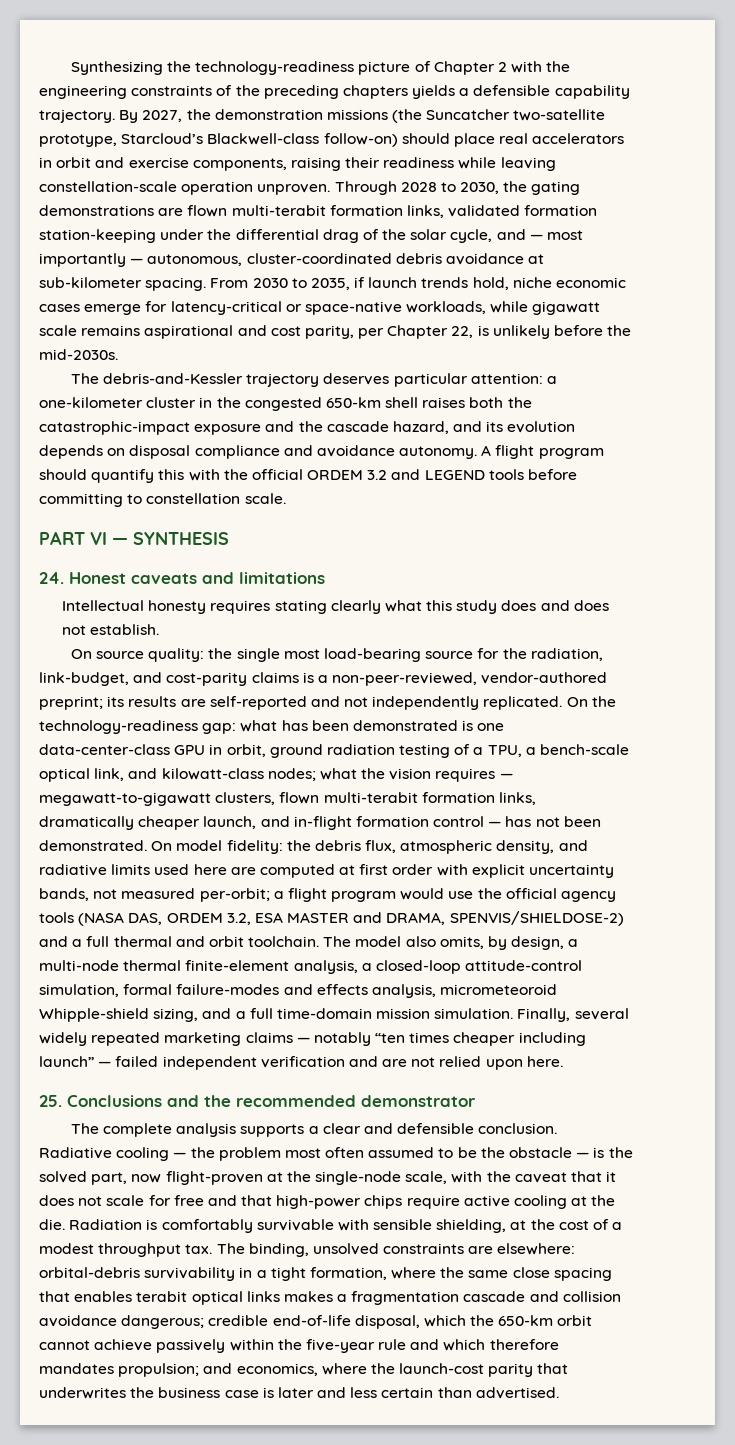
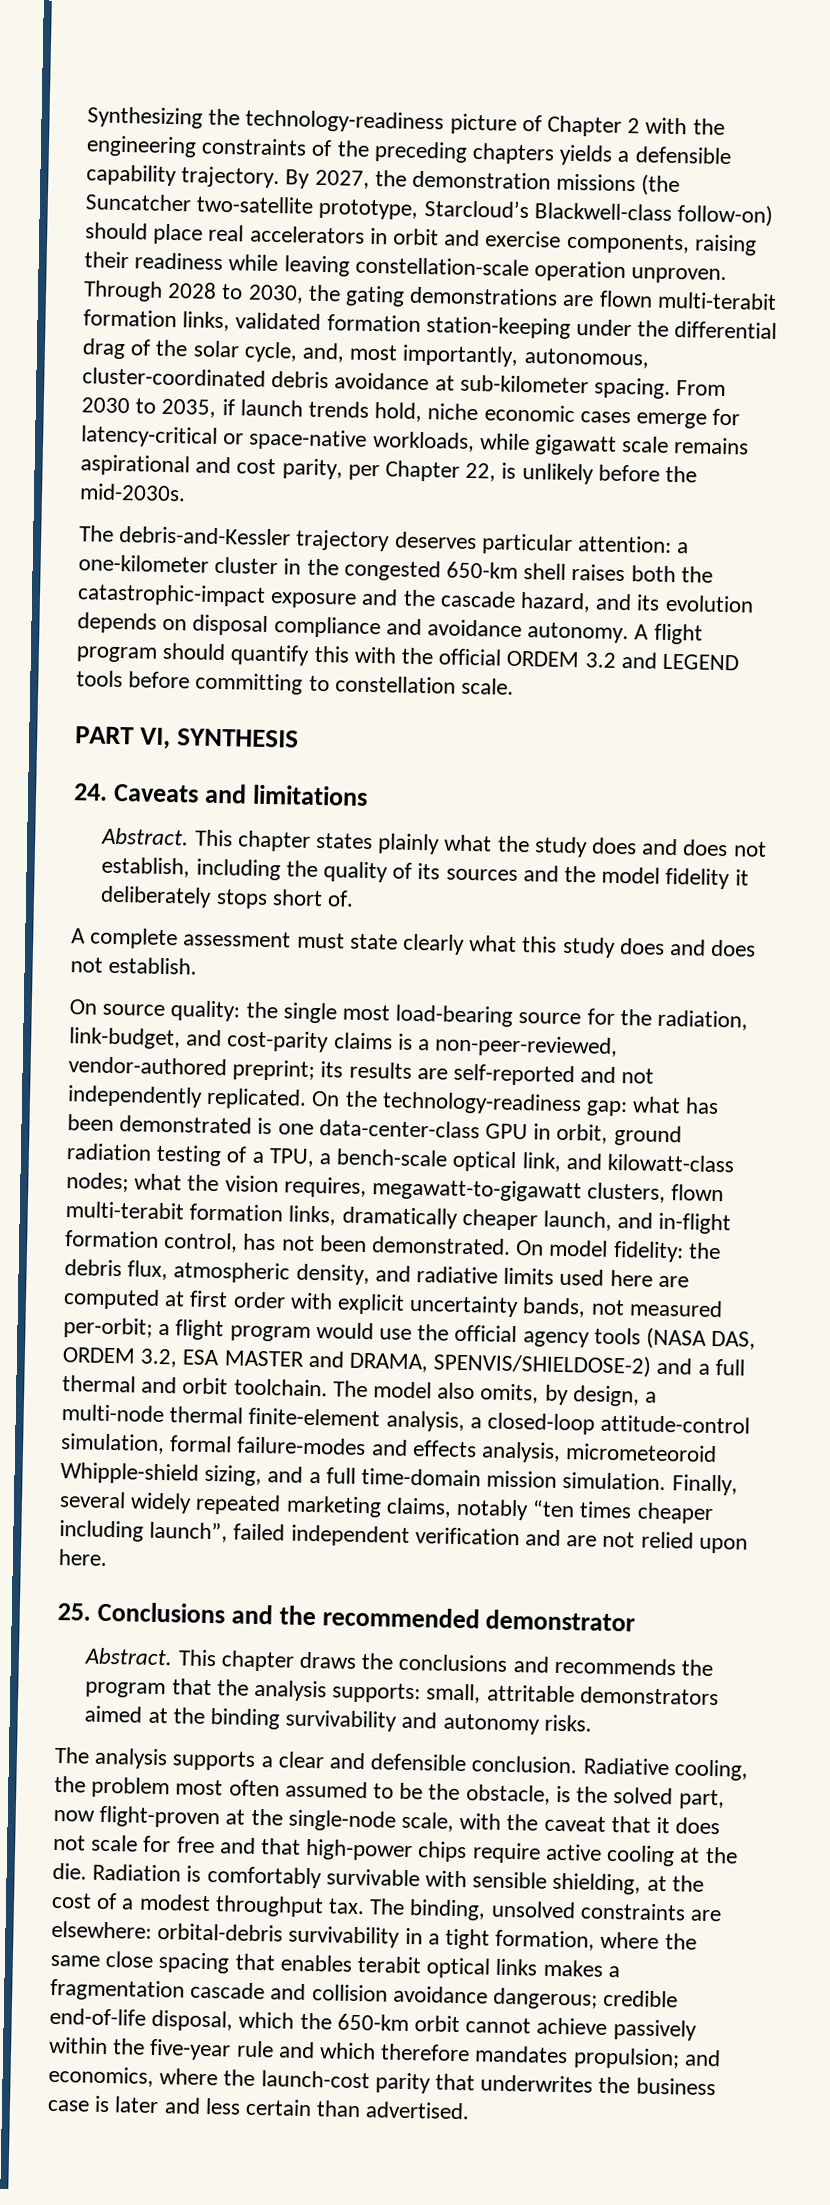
[496,229,584,240] [39,253,144,267] and — most importantly — -> [302,342,520,367] and, most importantly,
[90,532,128,545] VI — -> [139,727,172,750] VI,
[69,572,197,584] Honest caveats -> [112,783,199,803] Caveats
[61,600,327,614] Intellectual honesty requires stating -> [101,827,767,858] [101,856,749,890] [100,885,354,910] [71,927,398,950] Abstract. This chapter states plainly what the study does and does not establish, including the quality of its sources and the model fidelity it deliberately stops short of. // A complete assessment must state
[435,768,513,782] requires — -> [283,1176,367,1199] requires,
[433,816,502,827] control — -> [163,1232,239,1253] control,
[245,1032,310,1043] claims — -> [385,1497,452,1518] claims,
[39,1056,112,1067] launch” — -> [149,1521,229,1543] launch”,
[70,1123,173,1137] // The complete -> [84,1647,714,1677] [85,1678,719,1706] [84,1705,592,1735] [54,1746,90,1764] // Abstract. This chapter draws the conclusions and recommends the program that the analysis supports: small, attritable demonstrators aimed at the binding survivability and autonomy risks. // The
[116,1147,187,1161] cooling — -> [673,1759,748,1781] cooling,
[509,1147,590,1158] obstacle — -> [465,1784,551,1805] obstacle,

